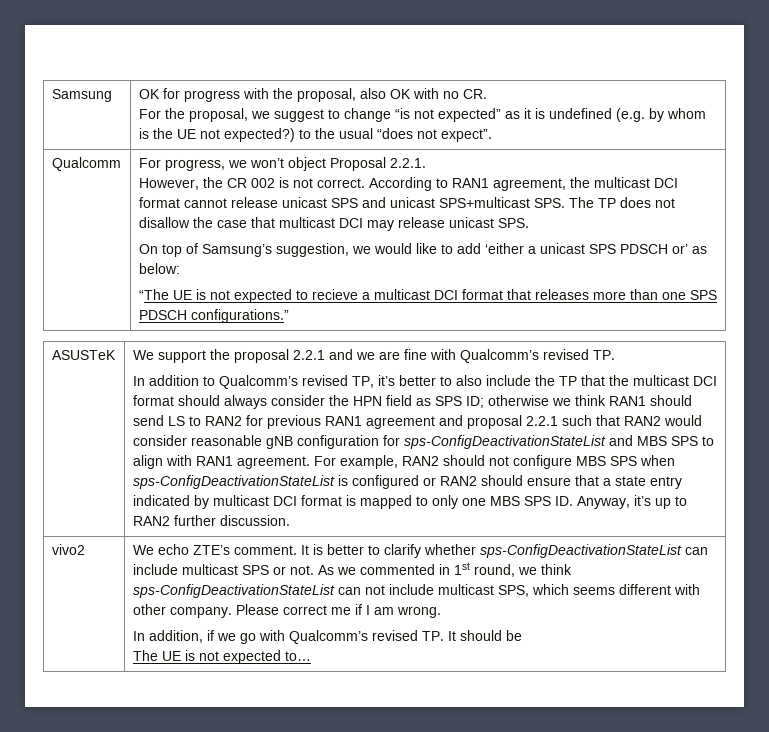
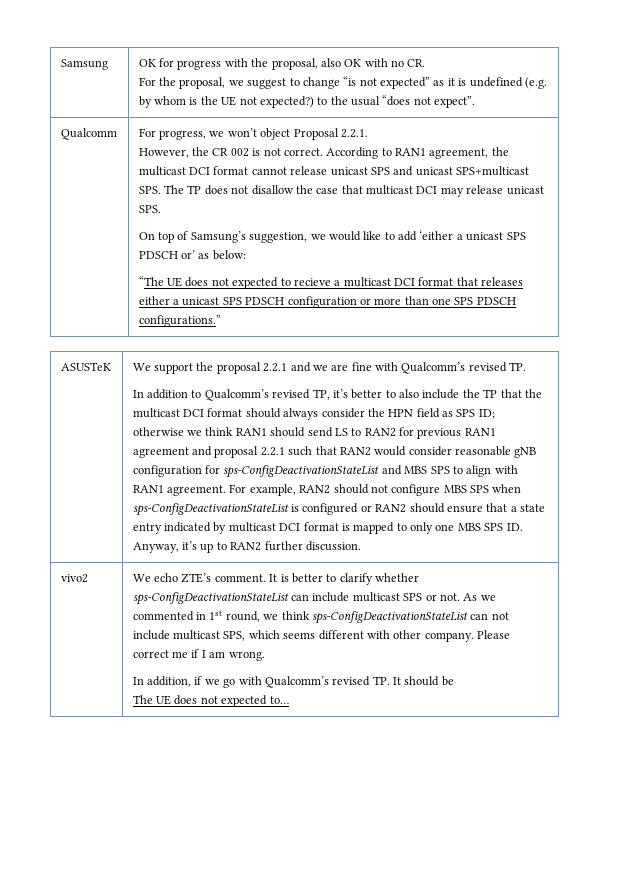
[195,289,206,300] is -> [185,277,209,287] does
(589, 294) none -> [138,296,371,308] either a unicast SPS PDSCH configuration or
[184,650,195,661] is -> [174,695,198,705] does

